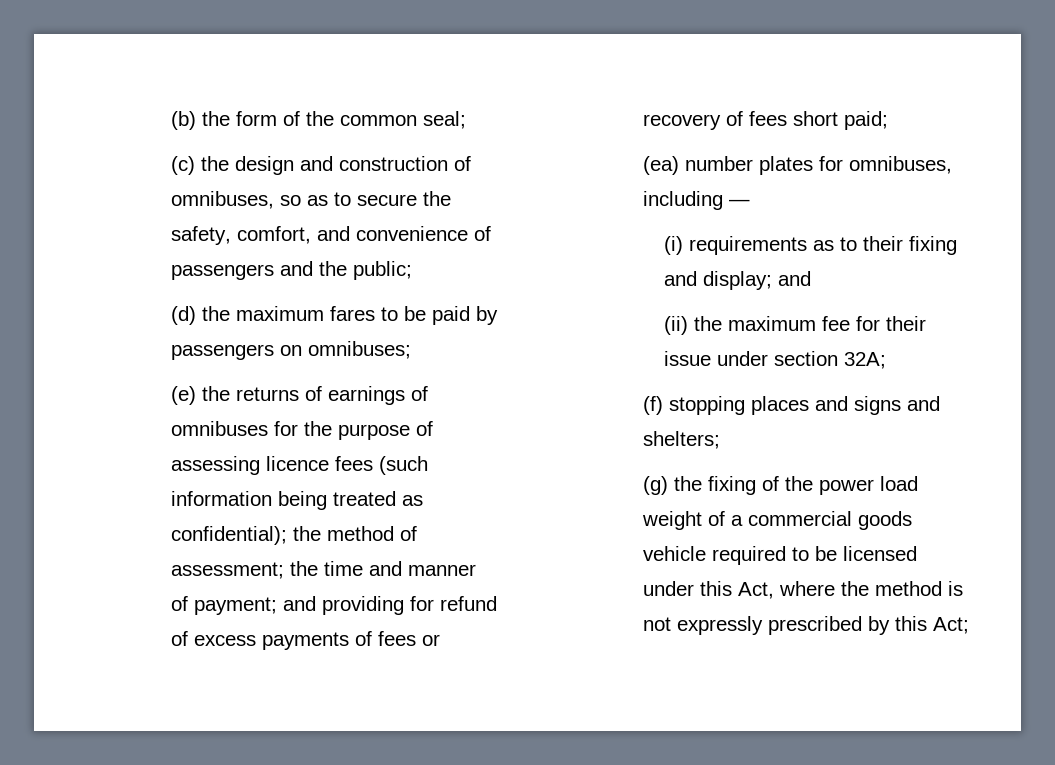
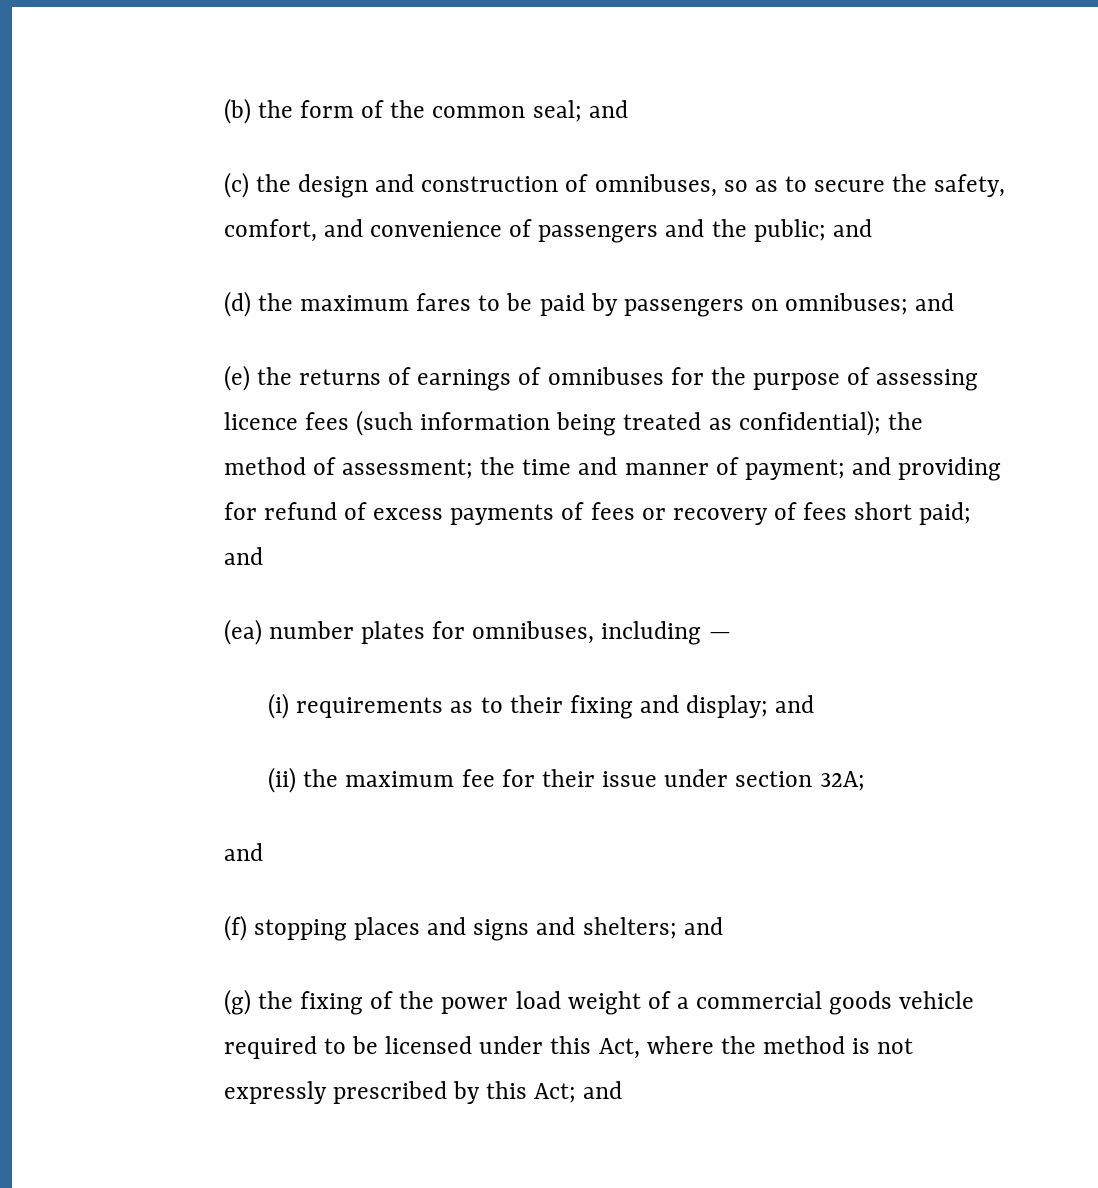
(467, 120) none -> [588,100,628,118] and
(413, 270) none -> [832,219,872,237] and
(412, 350) none -> [915,293,955,311] and
(889, 120) none -> [223,547,263,565] and
(887, 360) none -> [223,843,263,861] // and
(721, 440) none -> [683,917,723,935] and
(970, 625) none -> [583,1081,623,1099] and

